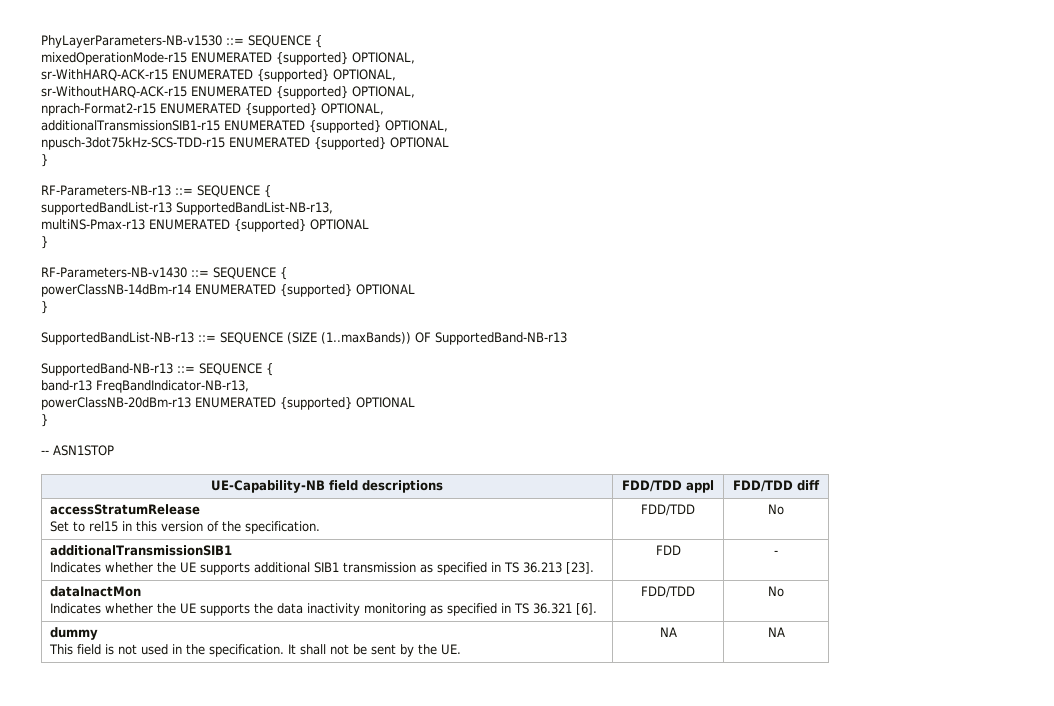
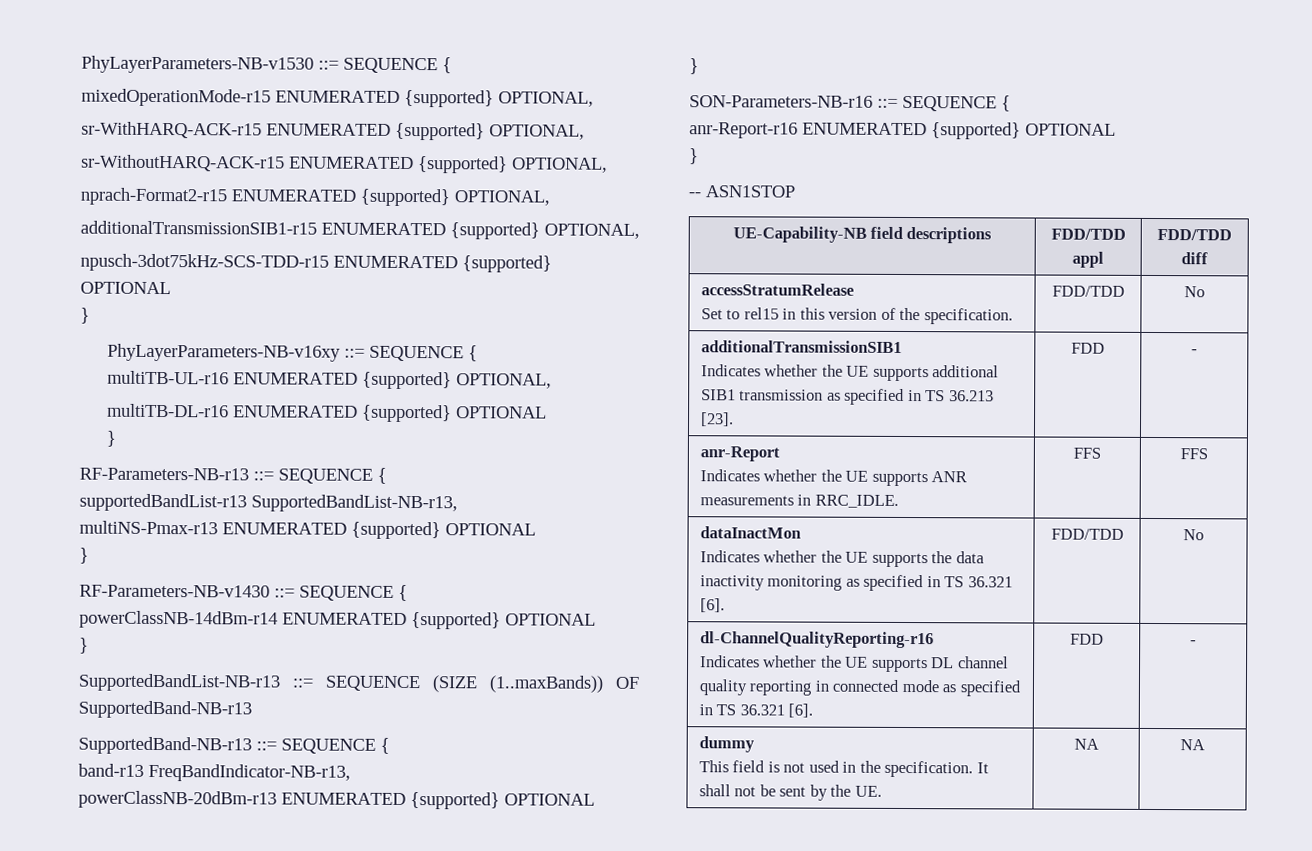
(48, 160) none -> [106,343,478,362] [106,370,552,390] [106,403,547,423] [105,430,116,447] // PhyLayerParameters-NB-v16xy ::= SEQUENCE { // multiTB-UL-r16 ENUMERATED {supported} OPTIONAL, // multiTB-DL-r16 ENUMERATED {supported} OPTIONAL // }
(48, 420) none -> [689,95,1011,112] [689,122,1116,140] [689,148,699,165] // SON-Parameters-NB-r16 ::= SEQUENCE { // anr-Report-r16 ENUMERATED {supported} OPTIONAL // }
(778, 552) none -> [699,446,780,462] [699,469,968,487] [699,494,899,508] [1073,447,1101,459] [1179,448,1208,460] // anr-Report // Indicates whether the UE supports ANR measurements in RRC_IDLE. | FFS | FFS
(784, 591) none -> [699,631,934,649] [699,655,1009,673] [698,679,1021,697] [698,703,814,718] [1070,633,1104,645] [1190,640,1197,646] // dl-ChannelQualityReporting-r16 // Indicates whether the UE supports DL channel quality reporting in connected mode as specified in TS 36.321 [6]. | FDD | -

